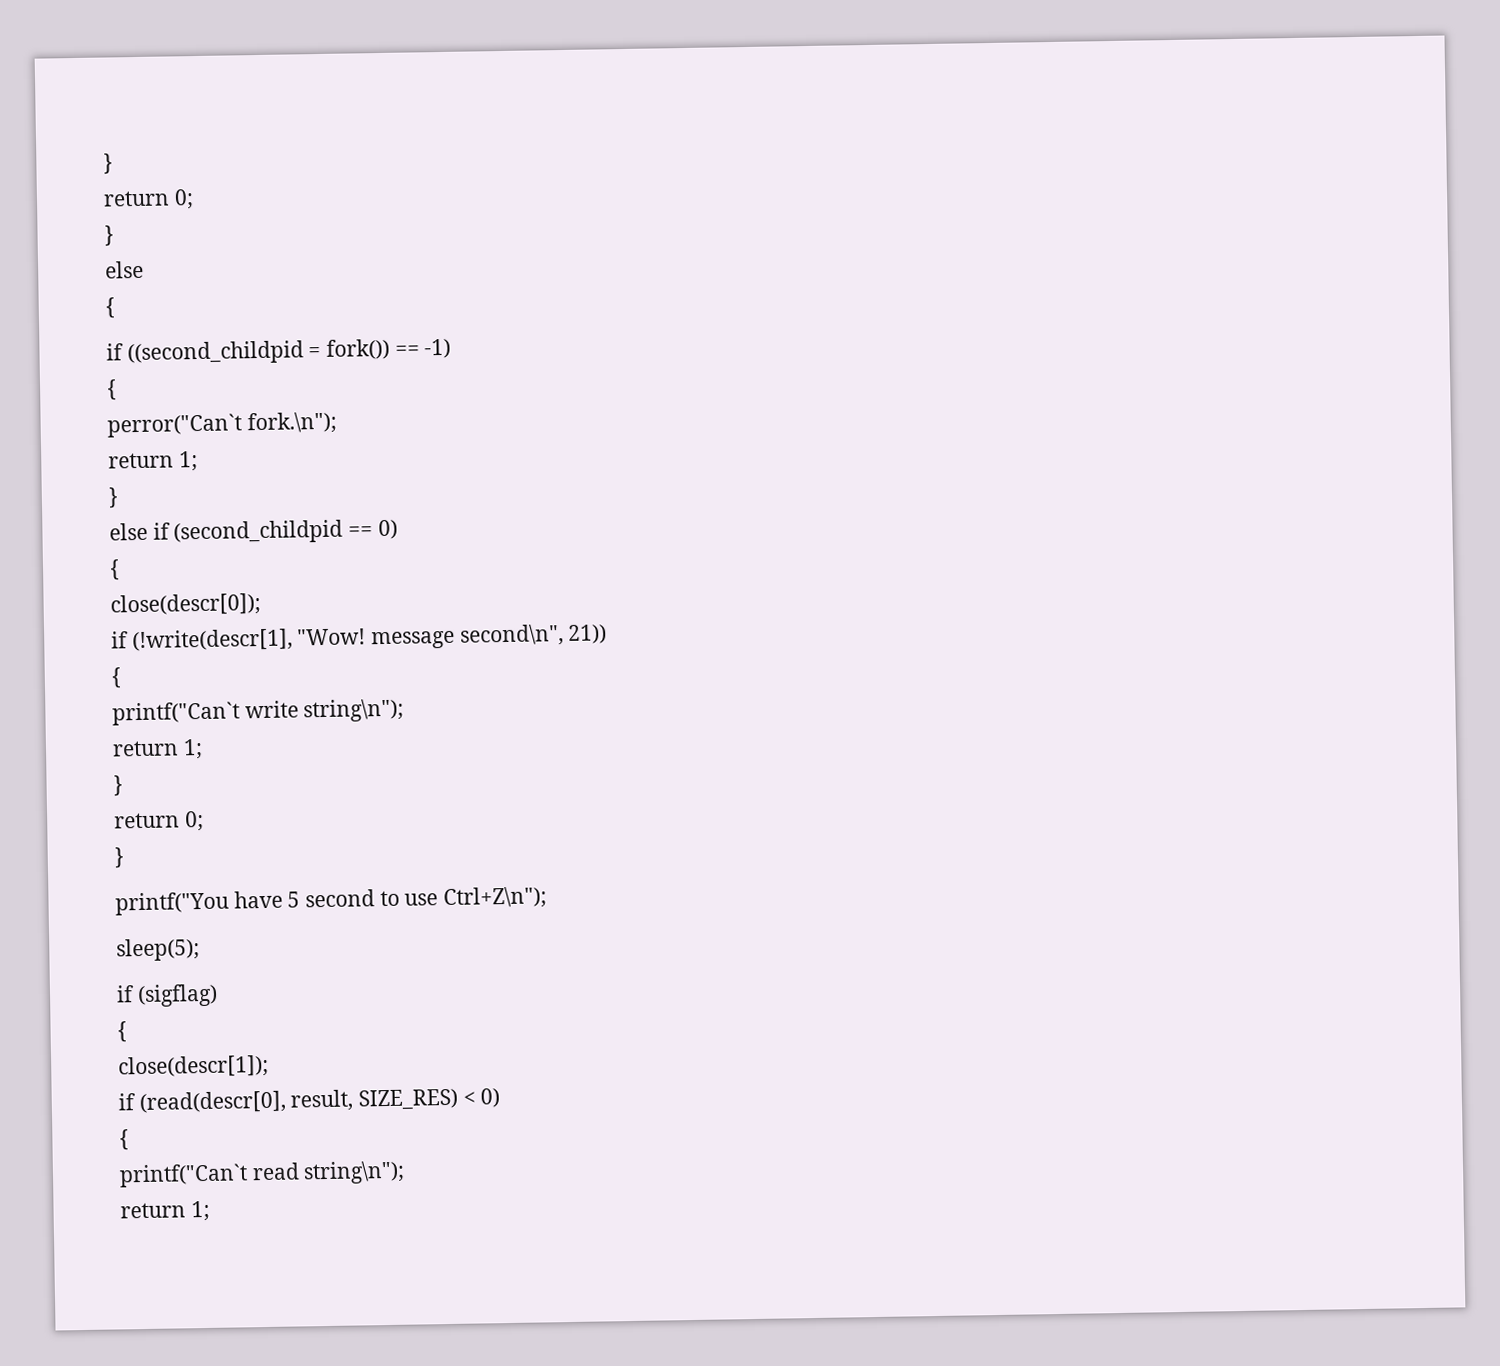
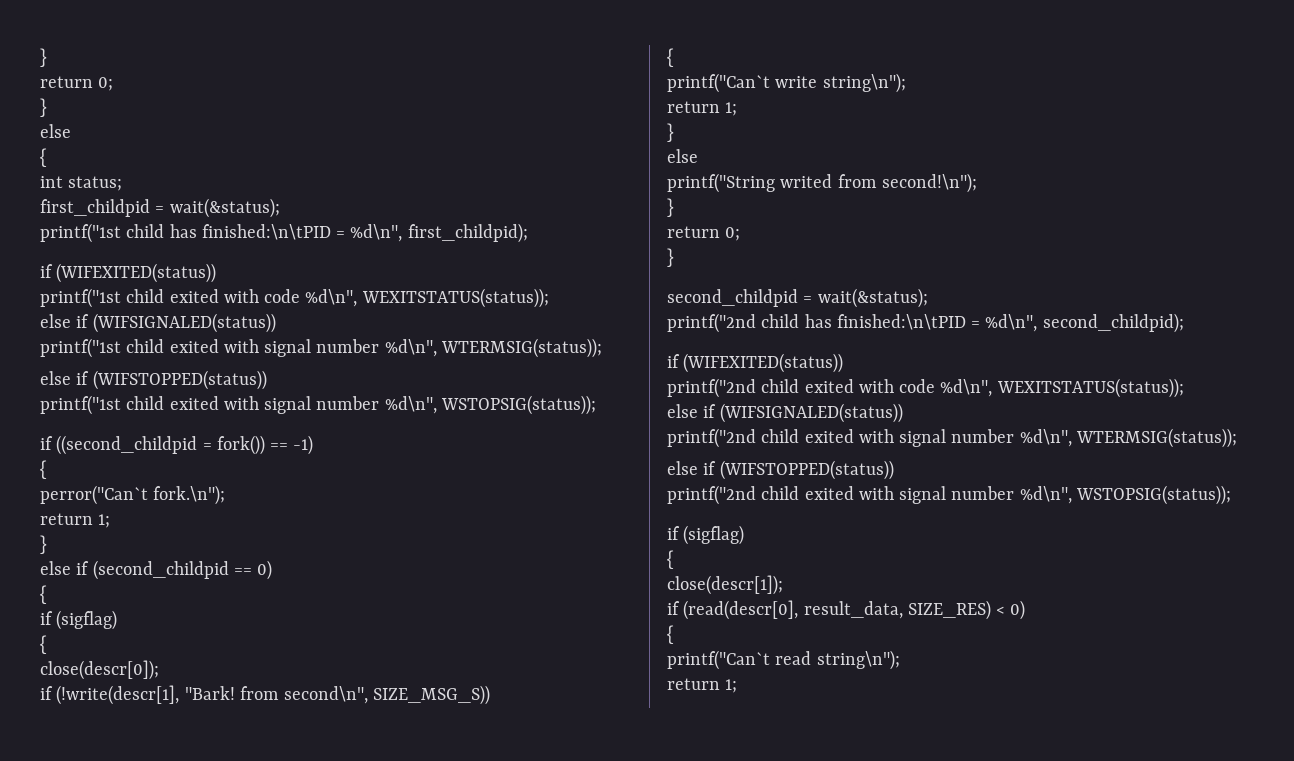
(115, 308) none -> [40,176,123,191] [40,198,280,218] [40,223,528,243] [40,263,217,283] [40,288,549,308] [40,313,276,333] [40,338,602,358] [40,370,267,390] [40,395,596,415] // int status; // first_childpid = wait(&status); // printf("1st child has finished:\n\tPID = %d\n", first_childpid); // if (WIFEXITED(status)) // printf("1st child exited with code %d\n", WEXITSTATUS(status)); // else if (WIFSIGNALED(status)) // printf("1st child exited with signal number %d\n", WTERMSIG(status)); // else if (WIFSTOPPED(status)) // printf("1st child exited with signal number %d\n", WSTOPSIG(status));
(120, 570) none -> [40,610,118,630] [40,635,47,654] // if (sigflag) // {
[297,624,608,650] "Wow! message second\n", 21)) -> [184,685,491,705] "Bark! from second\n", SIZE_MSG_S))
[114,810,204,832] [114,847,124,869] [115,886,548,916] [116,938,200,962] return 0; // } // printf("You have 5 second to use Ctrl+Z\n"); // sleep(5); -> [667,149,698,163] [667,173,977,193] [667,198,674,217] [667,226,741,241] [667,248,674,267] [667,288,928,308] [667,313,1184,333] [667,353,844,373] [667,378,1184,398] [667,403,903,423] [667,428,1237,448] [667,460,894,480] [667,485,1231,505] else // printf("String writed from second!\n"); // } // return 0; // } // second_childpid = wait(&status); // printf("2nd child has finished:\n\tPID = %d\n", second_childpid); // if (WIFEXITED(status)) // printf("2nd child exited with code %d\n", WEXITSTATUS(status)); // else if (WIFSIGNALED(status)) // printf("2nd child exited with signal number %d\n", WTERMSIG(status)); // else if (WIFSTOPPED(status)) // printf("2nd child exited with signal number %d\n", WSTOPSIG(status));
[290,1089,354,1112] result, -> [803,601,903,619] result_data,

